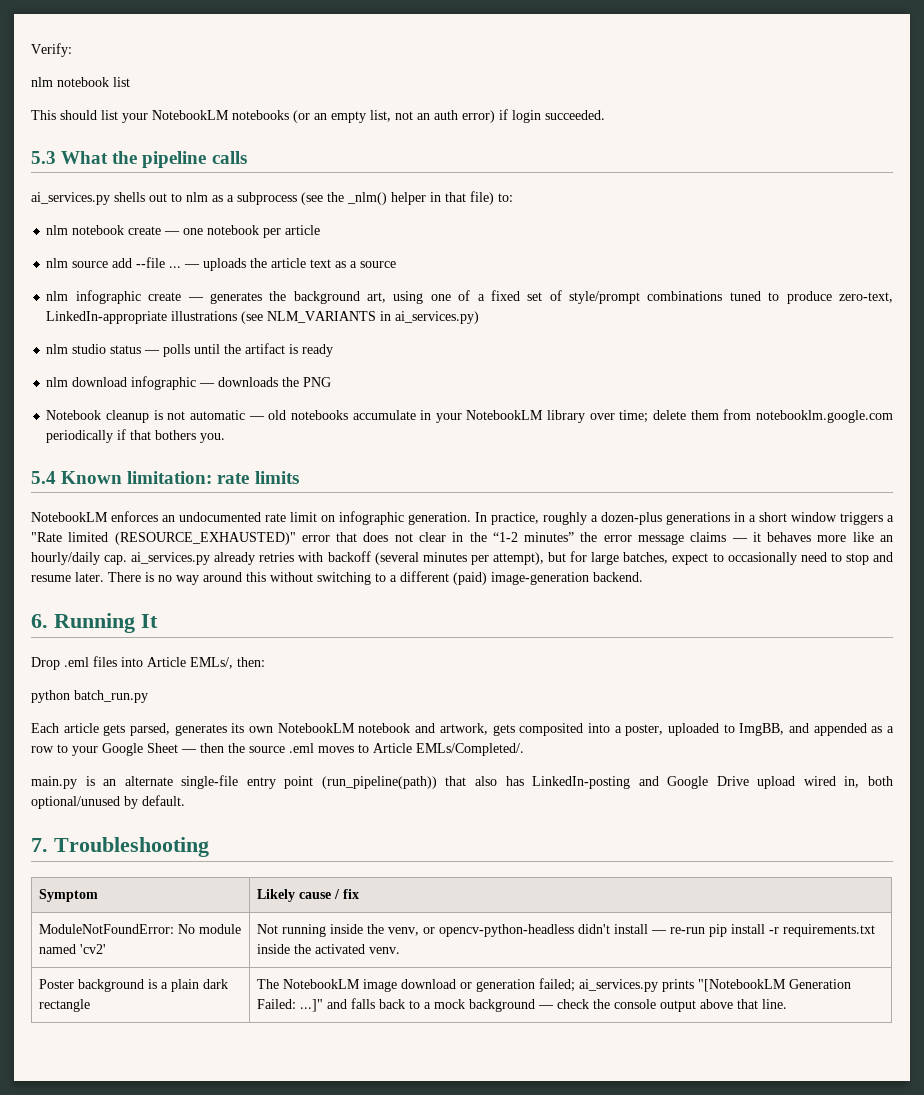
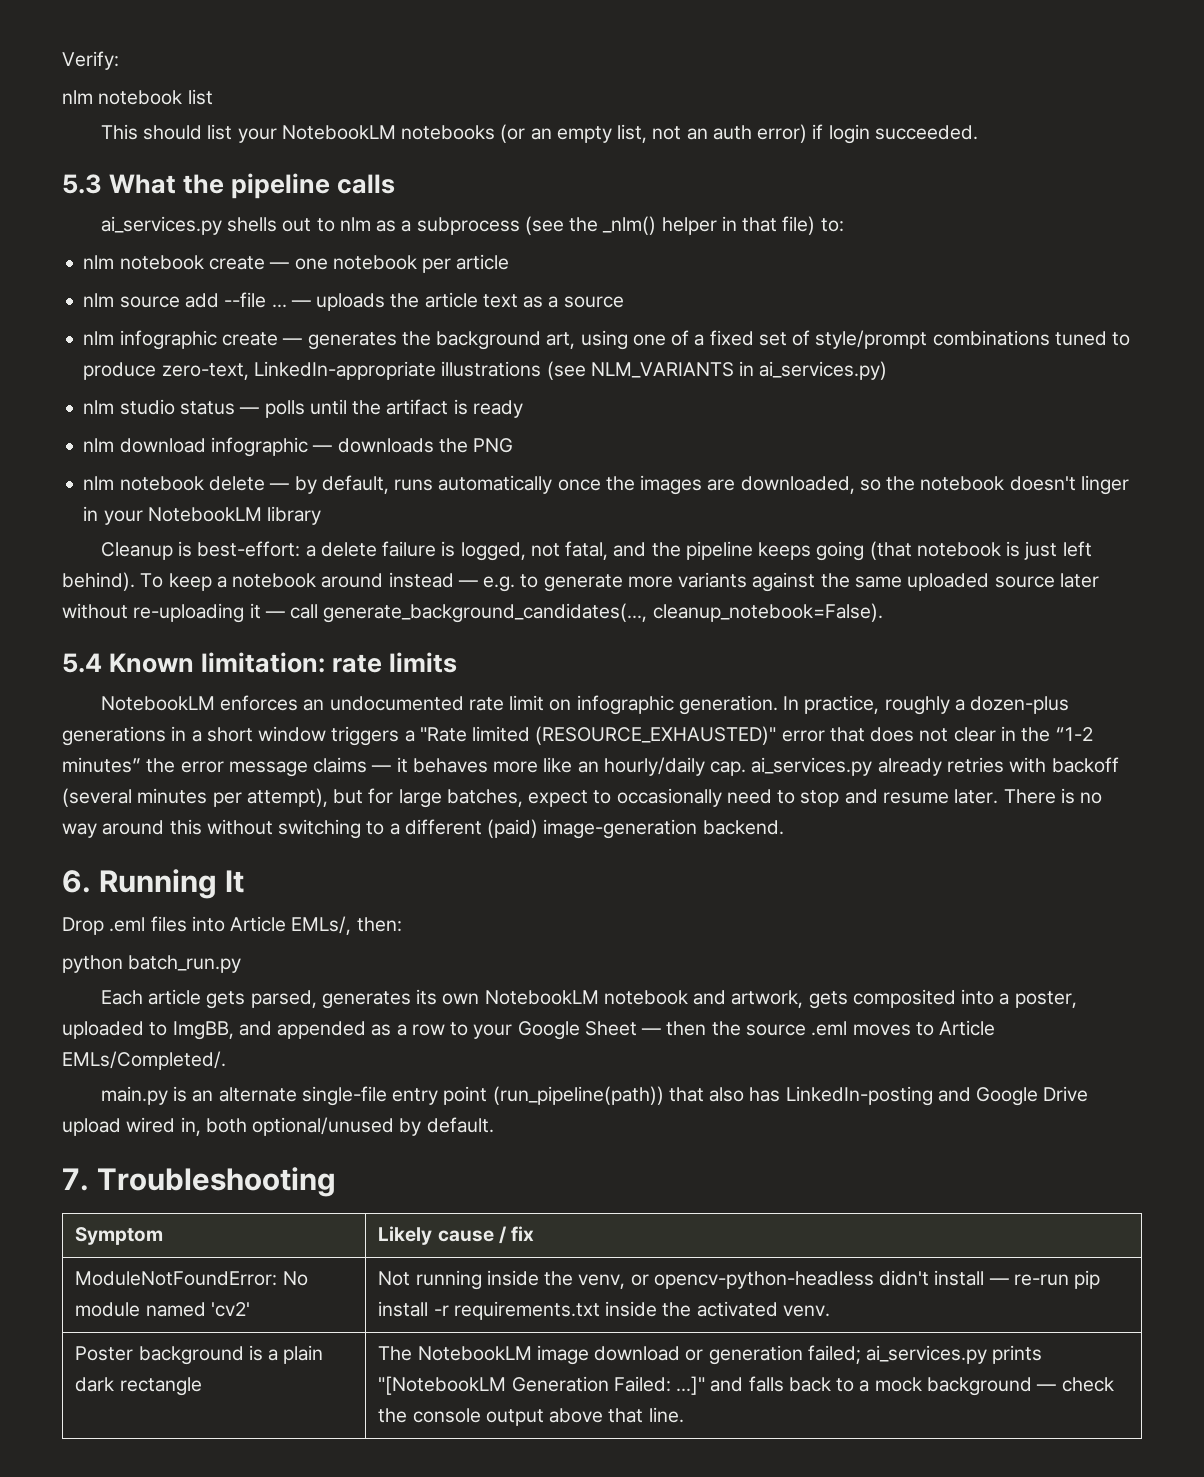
[46,409,893,423] [46,429,226,443] Notebook cleanup is not automatic — old notebooks accumulate in your NotebookLM library over time; delete them from notebooklm.google.com periodically if that bothers you. -> [83,475,1129,495] [83,506,322,525] [100,541,1092,561] [62,572,1099,592] [62,603,883,623] nlm notebook delete — by default, runs automatically once the images are downloaded, so the notebook doesn't linger in your NotebookLM library // Cleanup is best-effort: a delete failure is logged, not fatal, and the pipeline keeps going (that notebook is just left behind). To keep a notebook around instead — e.g. to generate more variants against the same uploaded source later without re-uploading it — call generate_background_candidates(..., cleanup_notebook=False).

